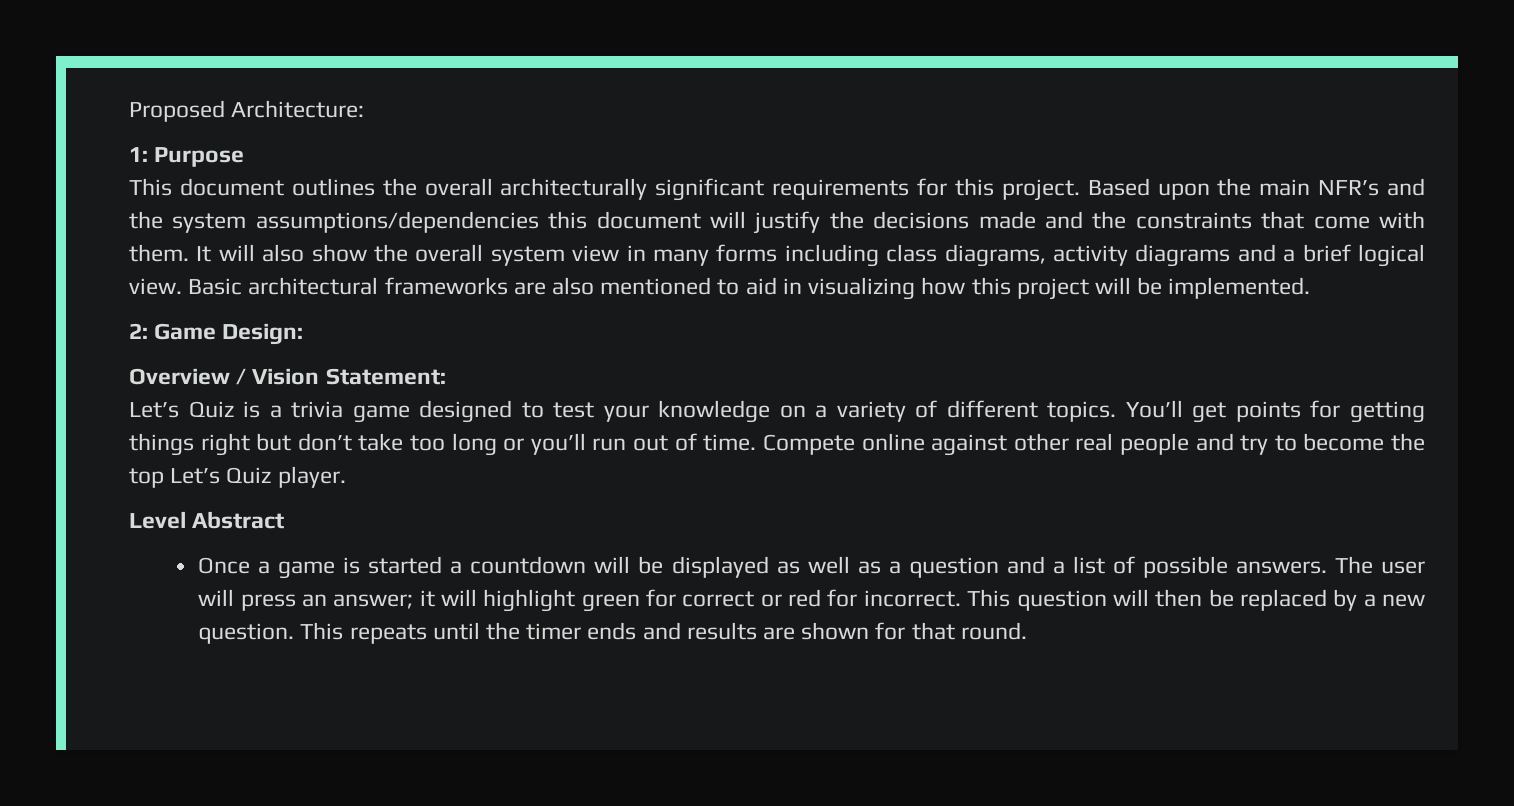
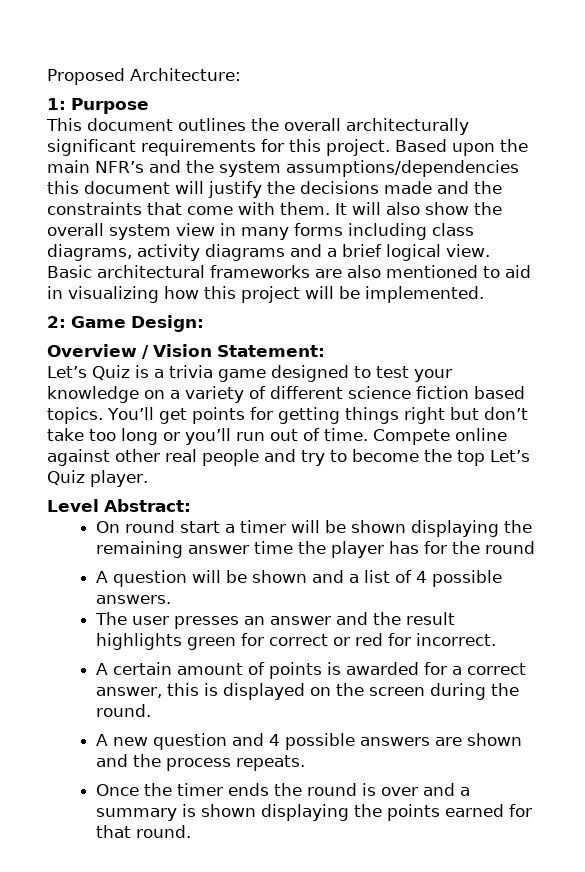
(1038, 409) none -> [348,386,525,399] science fiction based
[192,511,285,529] [198,556,999,579] Abstract // Once a game is started a countdown will be displayed as well as a question -> [104,499,191,512] [95,520,532,537] [95,541,535,558] [95,570,307,587] Abstract: // On round start a timer will be shown displaying the remaining answer time the player has for the round // A question will be shown
(1135, 565) none -> [415,571,427,583] 4
(1327, 567) none -> (171, 599) //
[198,589,576,612] will press an answer; it will highlight -> [173,612,455,629] [95,633,182,650] presses an answer and the result highlights
[967,589,1425,611] [198,622,870,644] This question will then be replaced by a new question. This repeats until the timer ends and results are shown -> [95,662,526,679] [95,683,519,700] [95,704,151,717] [95,733,522,750] [95,754,305,771] [95,783,470,796] [95,804,504,821] // A certain amount of points is awarded for a correct answer, this is displayed on the screen during the round. // A new question and 4 possible answers are shown and the process repeats. // Once the timer ends the round is over and a summary is shown displaying the points earned

